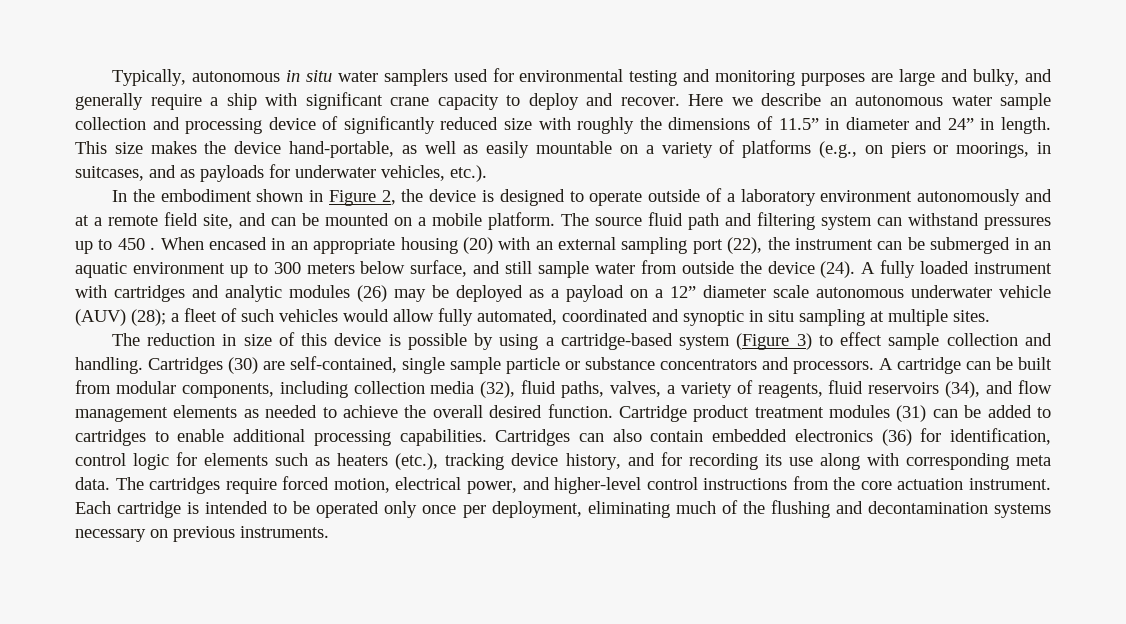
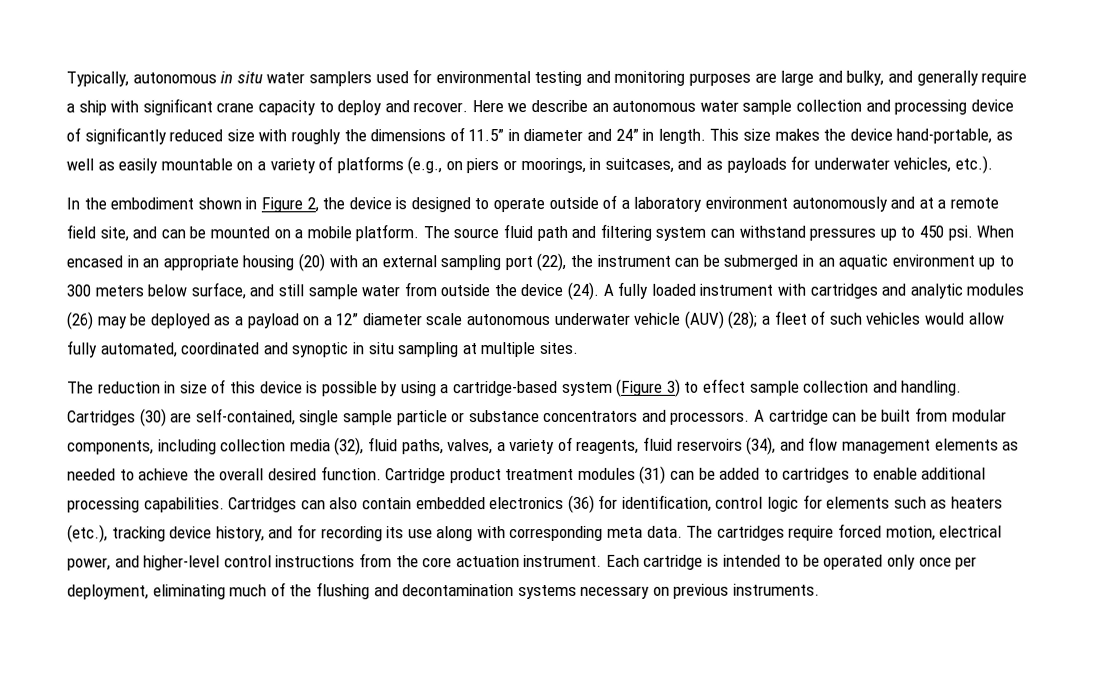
[150,247,156,250] . -> [947,225,973,241] psi.

